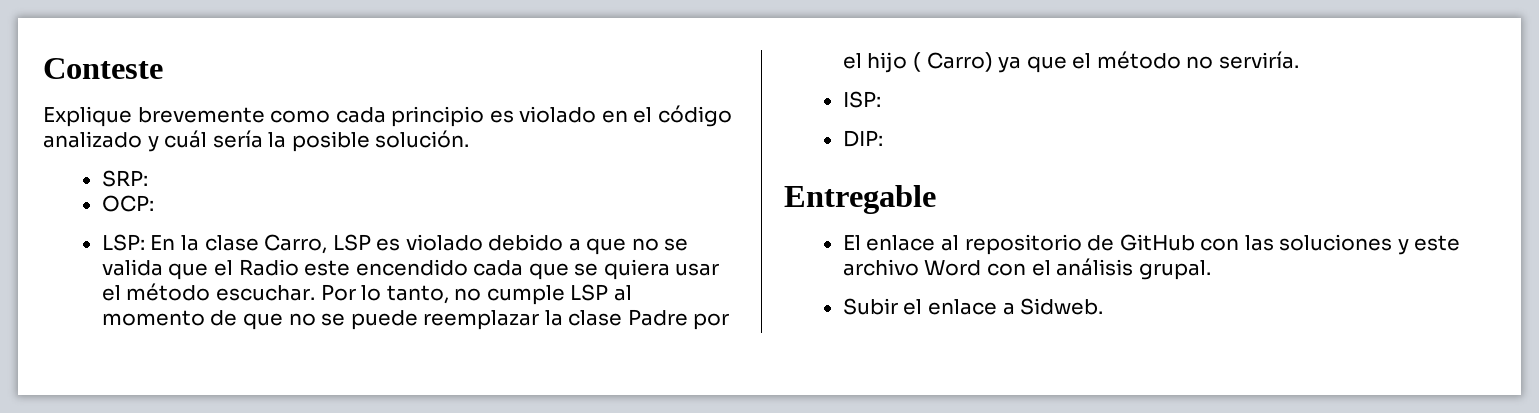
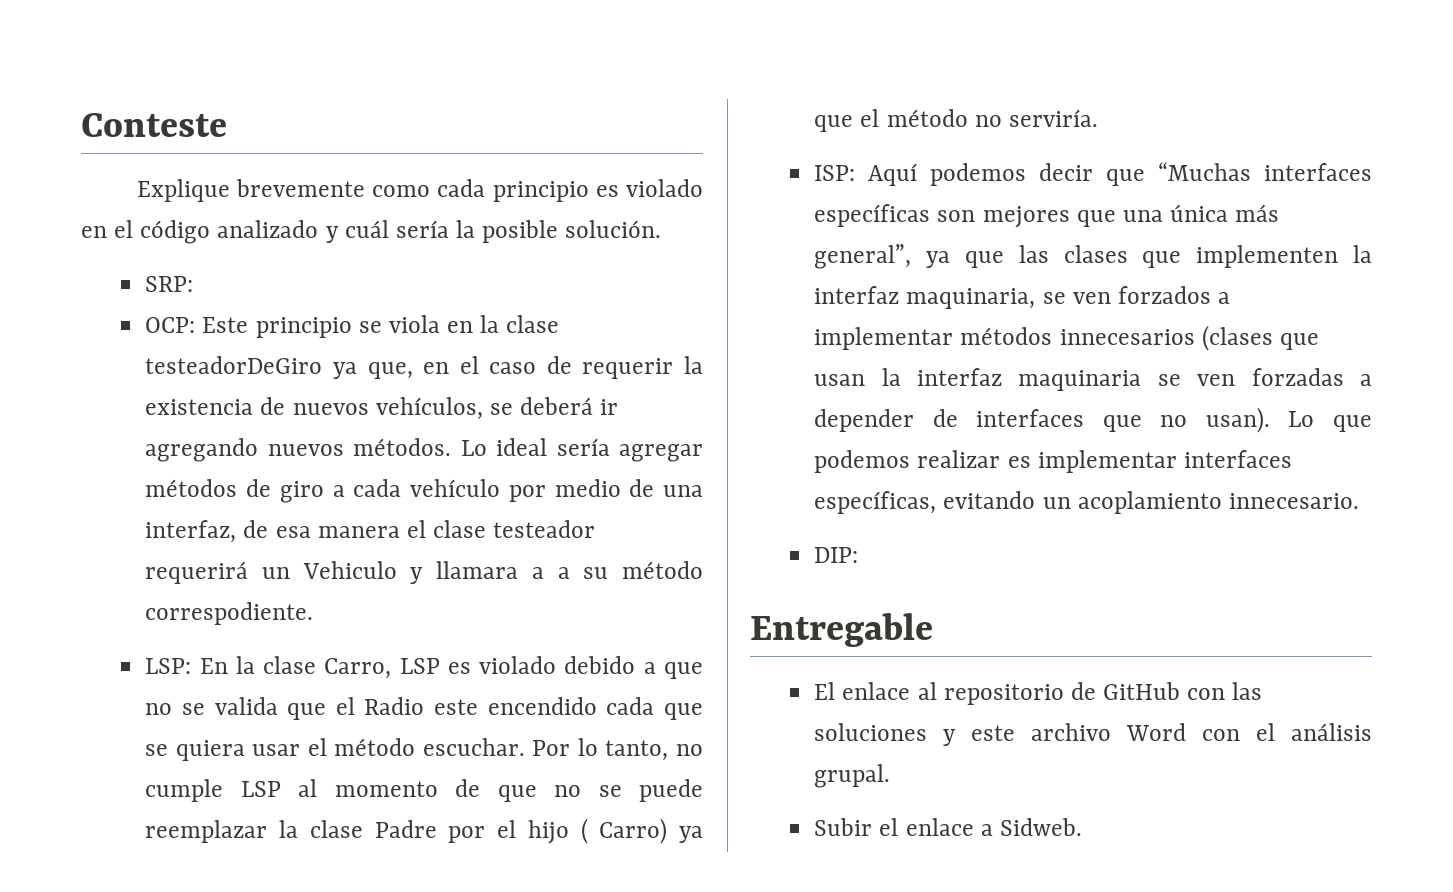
(154, 203) none -> [202,315,560,338] [145,356,703,379] [145,397,619,420] [145,438,703,462] [145,479,704,503] [145,520,596,543] [145,561,703,584] [145,602,314,625] Este principio se viola en la clase testeadorDeGiro ya que, en el caso de requerir la existencia de nuevos vehículos, se deberá ir agregando nuevos métodos. Lo ideal sería agregar métodos de giro a cada vehículo por medio de una interfaz, de esa manera el clase testeador requerirá un Vehiculo y llamara a a su método correspodiente.
(881, 99) none -> [868,162,1372,186] [814,204,1280,228] [814,244,1372,269] [814,286,1231,309] [814,325,1319,351] [814,368,1372,391] [814,407,1372,433] [814,450,1292,473] [814,491,1359,514] Aquí podemos decir que “Muchas interfaces específicas son mejores que una única más general”, ya que las clases que implementen la interfaz maquinaria, se ven forzados a implementar métodos innecesarios (clases que usan la interfaz maquinaria se ven forzadas a depender de interfaces que no usan). Lo que podemos realizar es implementar interfaces específicas, evitando un acoplamiento innecesario.

